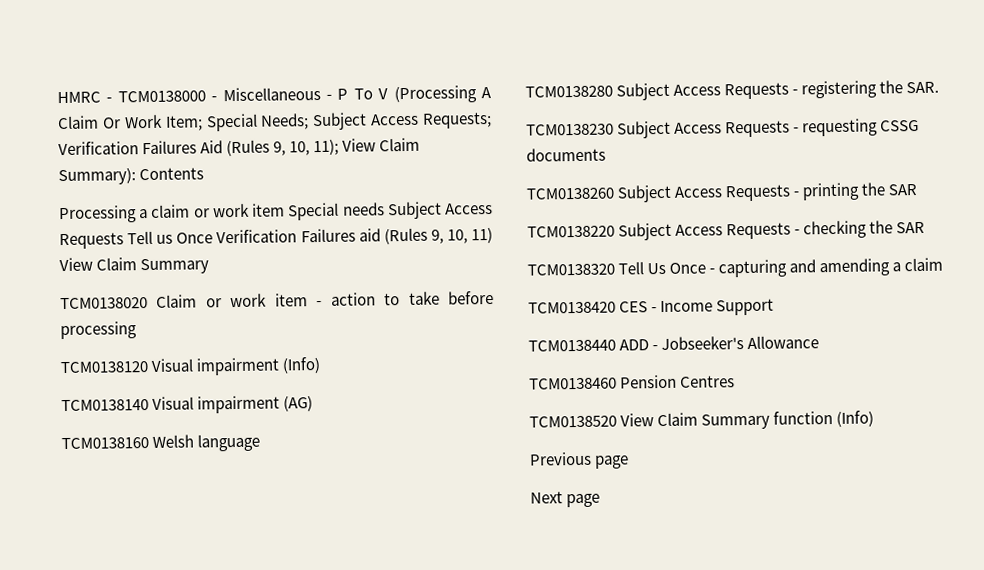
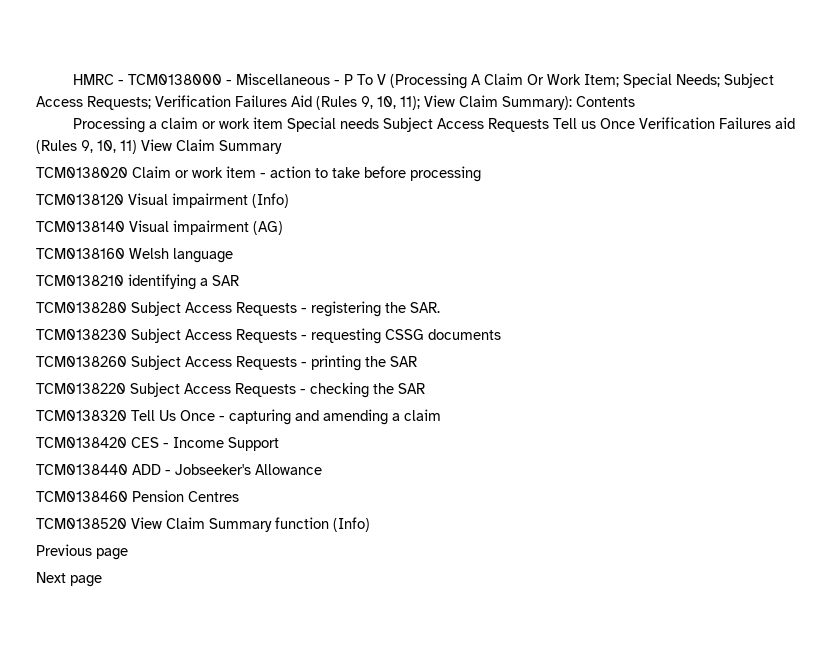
(261, 442) none -> [36,274,239,290] // TCM0138210 identifying a SAR

